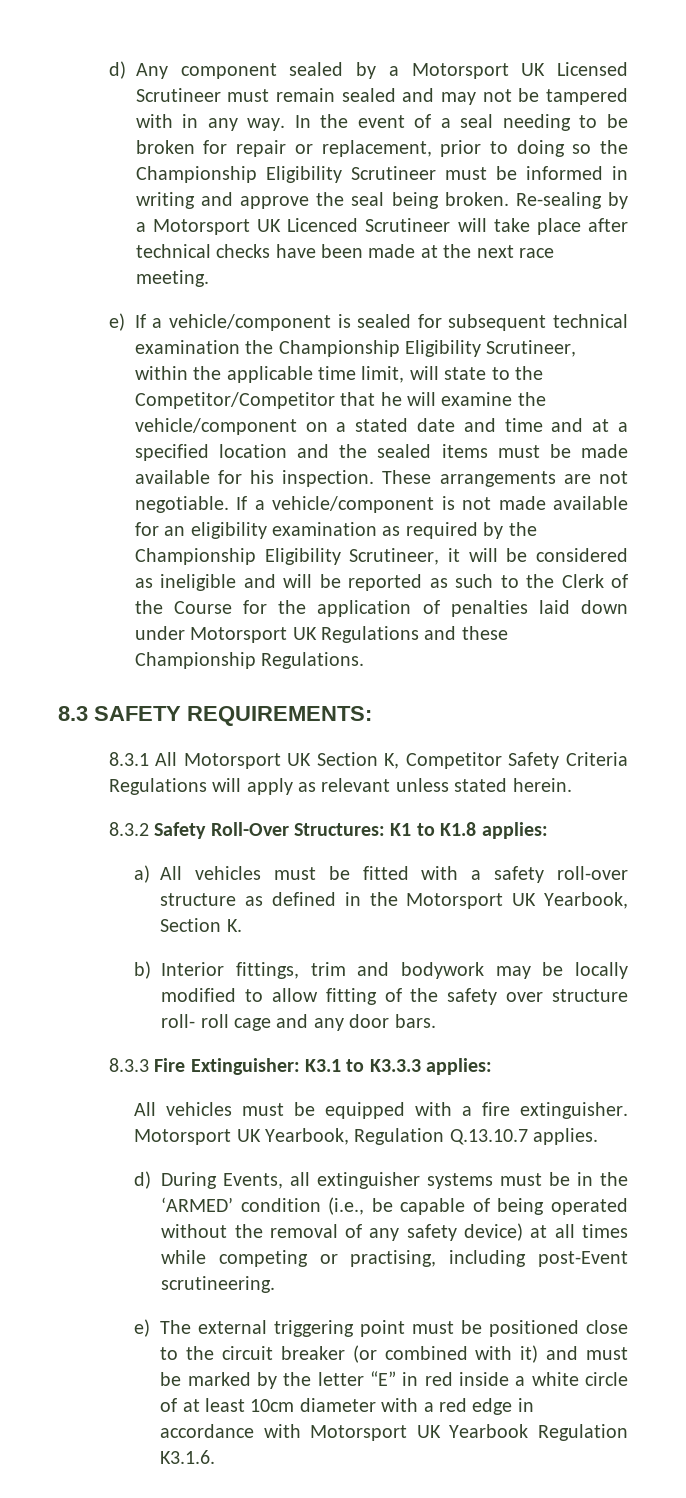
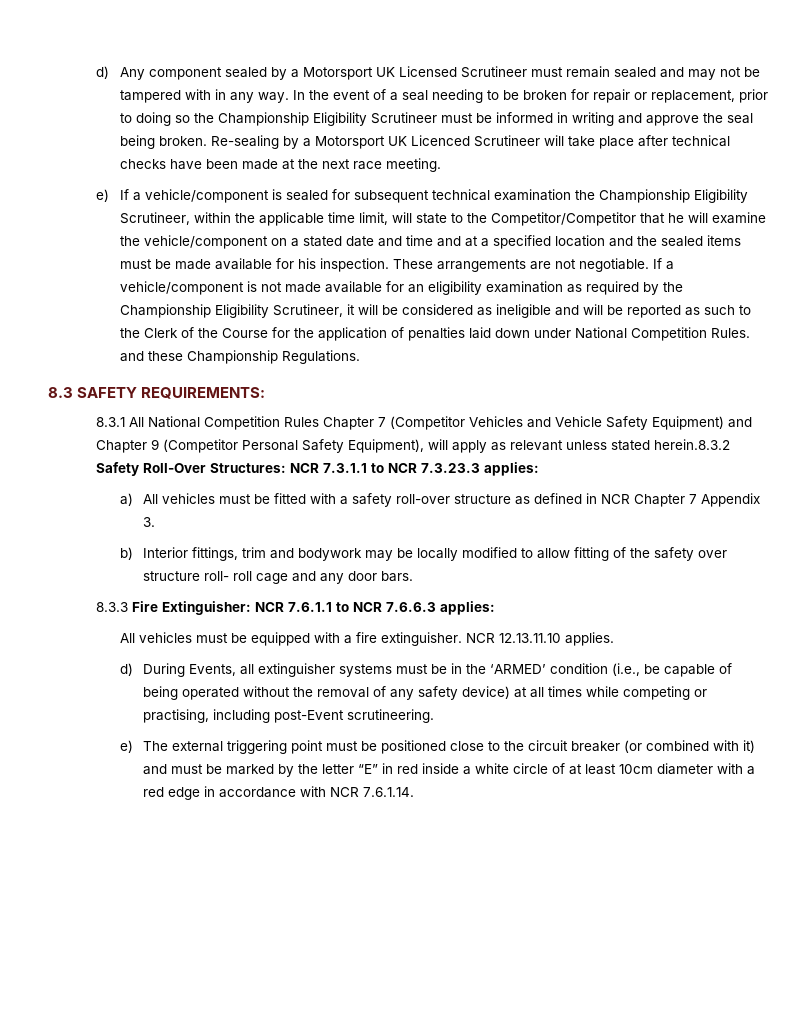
[190,626,419,643] Motorsport UK Regulations -> [574,327,750,341] National Competition Rules.
[183,752,628,769] [108,778,207,795] Motorsport UK Section K, Competitor Safety Criteria Regulations -> [147,416,752,430] [95,439,424,453] National Competition Rules Chapter 7 (Competitor Vehicles and Vehicle Safety Equipment) and Chapter 9 (Competitor Personal Safety Equipment),
[512,778,572,792] [108,822,149,836] herein. // 8.3.2 -> [653,439,730,450] herein.8.3.2
[390,822,477,836] K1 to K1.8 -> [289,463,480,473] NCR 7.3.1.1 to NCR 7.3.23.3
[369,892,628,909] [160,918,242,932] the Motorsport UK Yearbook, Section K. -> [601,493,761,507] [143,517,156,527] NCR Chapter 7 Appendix 3.
[304,1059,421,1072] K3.1 to K3.3.3 -> [254,602,436,612] NCR 7.6.1.1 to NCR 7.6.6.3
[134,1128,528,1145] Motorsport UK Yearbook, Regulation Q.13.10.7 -> [465,633,561,643] NCR 12.13.11.10
[310,1424,628,1441] [160,1450,216,1464] Motorsport UK Yearbook Regulation K3.1.6. -> [330,787,415,797] NCR 7.6.1.14.

